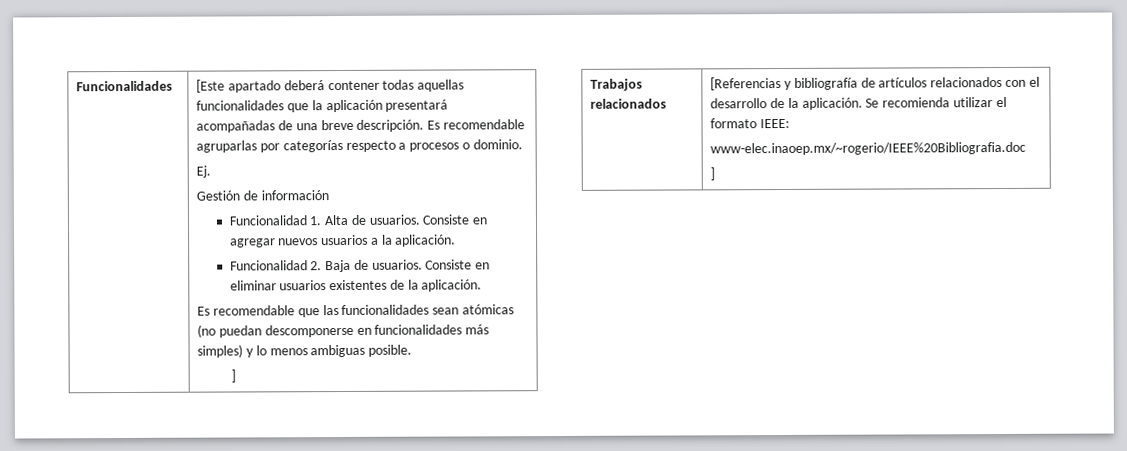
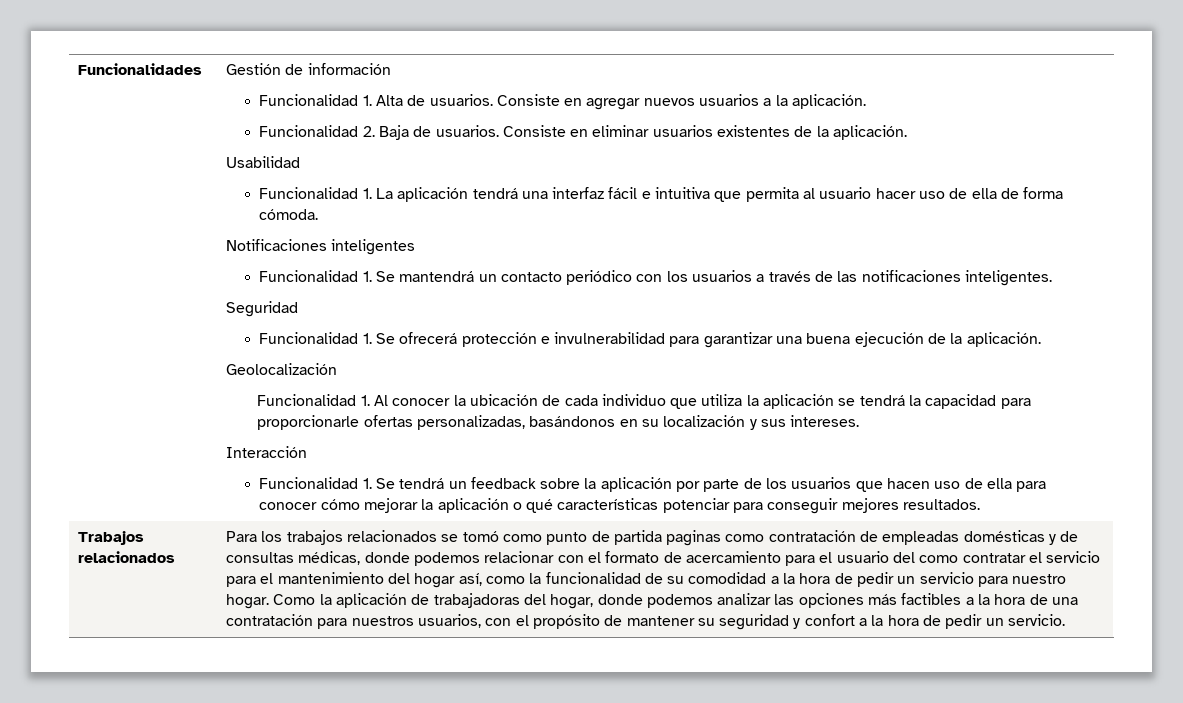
[196,79,465,93] [196,99,449,113] [196,119,526,133] [196,139,523,153] [196,165,212,178] [Este apartado deberá contener todas aquellas funcionalidades que la aplicación presentará acompañadas de una breve descripción. Es recomendable agruparlas por categorías respecto a procesos o dominio. // Ej. // -> (202, 69) none
[197,304,515,318] [197,324,490,338] [197,344,413,358] [230,369,236,383] [590,78,644,91] [590,98,668,109] [710,76,1040,91] [710,96,1007,110] [710,118,791,129] [710,141,1027,156] [710,167,716,181] Es recomendable que las funcionalidades sean atómicas (no puedan descomponerse en funcionalidades más simples) y lo menos ambiguas posible. // ] // Trabajos relacionados | [Referencias y bibliografía de artículos relacionados con el desarrollo de la aplicación. Se recomienda utilizar el formato IEEE: // www-elec.inaoep.mx/~rogerio/IEEE%20Bibliografia.doc // ] -> [225,156,300,168] [259,187,1064,202] [259,209,319,220] [225,239,416,255] [259,270,1053,286] [225,301,298,317] [259,332,1041,348] [225,363,337,375] [257,394,1031,409] [257,415,860,430] [225,446,307,458] [259,477,1047,492] [259,498,981,514] [77,531,144,545] [77,551,175,563] [225,530,1079,546] [225,551,1101,566] [225,572,1067,588] [225,593,1079,609] [225,614,1066,630] Usabilidad // Funcionalidad 1. La aplicación tendrá una interfaz fácil e intuitiva que permita al usuario hacer uso de ella de forma cómoda. // Notificaciones inteligentes // Funcionalidad 1. Se mantendrá un contacto periódico con los usuarios a través de las notificaciones inteligentes. // Seguridad // Funcionalidad 1. Se ofrecerá protección e invulnerabilidad para garantizar una buena ejecución de la aplicación. // Geolocalización // Funcionalidad 1. Al conocer la ubicación de cada individuo que utiliza la aplicación se tendrá la capacidad para proporcionarle ofertas personalizadas, basándonos en su localización y sus intereses. // Interacción // Funcionalidad 1. Se tendrá un feedback sobre la aplicación por parte de los usuarios que hacen uso de ella para conocer cómo mejorar la aplicación o qué características potenciar para conseguir mejores resultados. // Trabajos relacionados | Para los trabajos relacionados se tomó como punto de partida paginas como contratación de empleadas domésticas y de consultas médicas, donde podemos relacionar con el formato de acercamiento para el usuario del como contratar el servicio para el mantenimiento del hogar así, como la funcionalidad de su comodidad a la hora de pedir un servicio para nuestro hogar. Como la aplicación de trabajadoras del hogar, donde podemos analizar las opciones más factibles a la hora de una contratación para nuestros usuarios, con el propósito de mantener su seguridad y confort a la hora de pedir un servicio.

